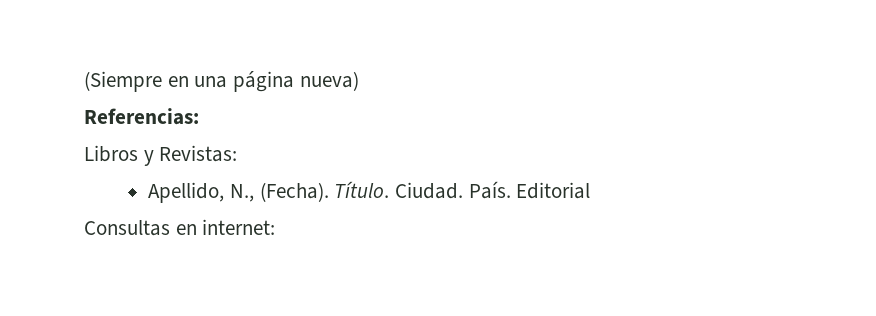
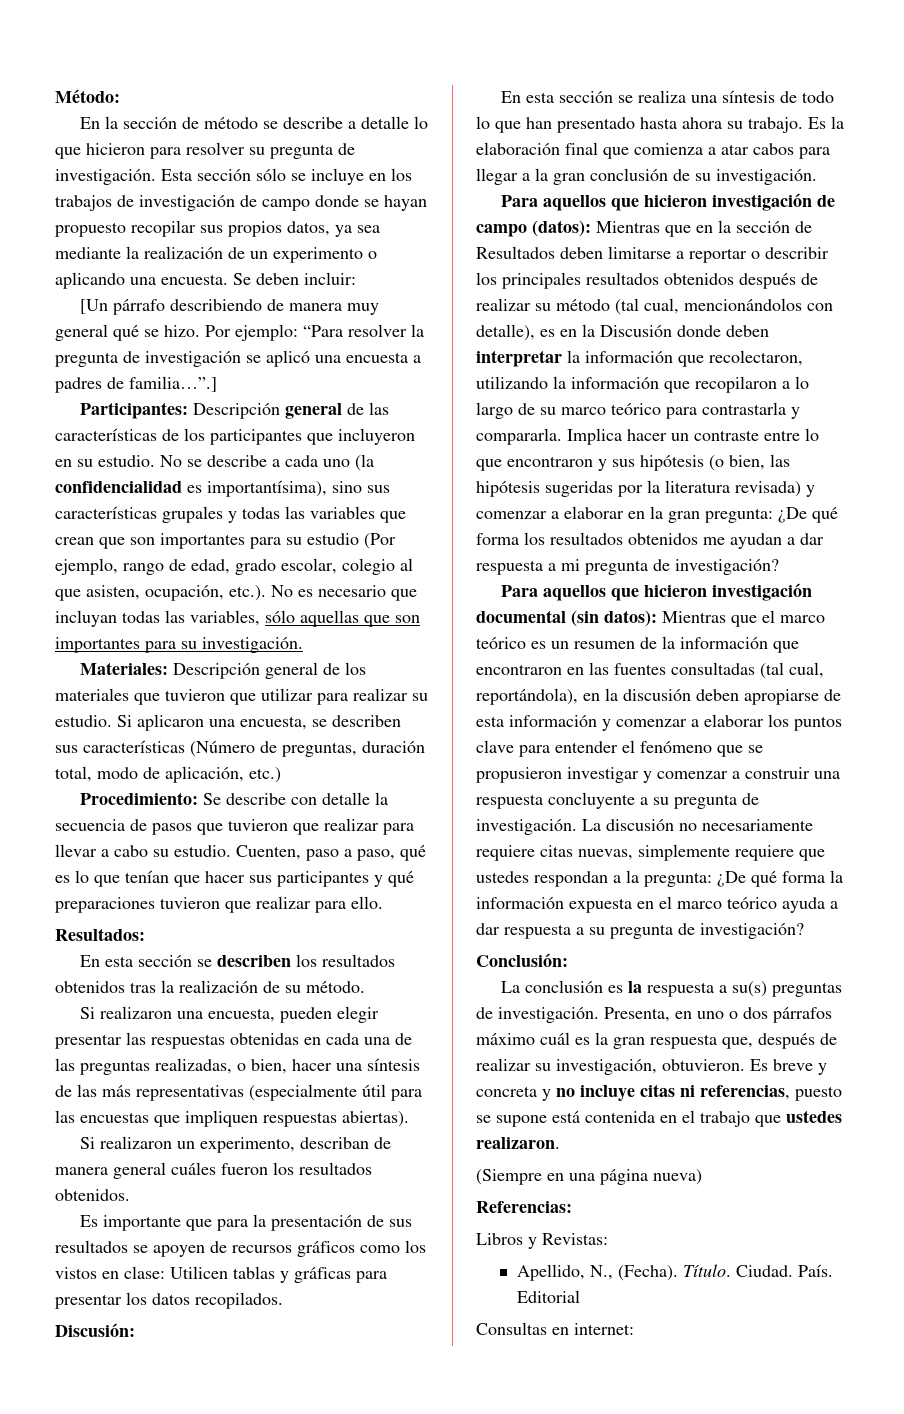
(84, 81) none -> [55,89,120,103] [79,116,428,129] [55,142,355,159] [55,168,412,185] [55,195,427,211] [55,220,380,237] [55,246,377,263] [55,272,356,289] [79,299,379,315] [55,324,424,341] [55,350,421,367] [55,376,217,393] [79,402,389,419] [55,428,415,445] [55,454,374,471] [55,480,390,497] [55,506,406,523] [55,533,396,549] [55,558,413,575] [55,585,417,601] [55,610,420,627] [55,637,303,653] [79,662,366,679] [55,688,428,705] [55,714,401,731] [55,740,425,757] [55,766,281,783] [79,792,388,805] [55,818,414,835] [55,844,426,861] [55,870,414,887] [55,896,383,913] [55,928,145,941] [79,954,395,967] [55,980,365,993] [79,1006,379,1023] [55,1032,412,1049] [55,1058,420,1075] [55,1084,422,1101] [55,1110,409,1127] [79,1136,391,1153] [55,1162,372,1179] [55,1189,130,1201] [79,1214,412,1231] [55,1240,426,1257] [55,1266,387,1283] [55,1292,283,1309] [55,1323,135,1337] [500,90,834,103] [476,116,844,133] [476,142,830,159] [476,168,817,185] [500,193,835,211] [476,220,812,237] [476,246,829,263] [476,272,818,289] [476,298,833,315] [476,324,769,341] [476,350,803,367] [476,376,809,393] [476,402,800,419] [476,428,819,445] [476,454,790,471] [476,480,815,497] [476,506,838,523] [476,532,824,549] [476,559,779,575] [500,583,812,601] [476,610,825,627] [476,636,799,653] [476,662,824,679] [476,688,841,705] [476,714,842,731] [476,740,763,757] [476,767,840,783] [476,792,759,809] [476,819,813,835] [476,844,825,861] [476,870,843,887] [476,896,838,913] [476,923,804,939] [476,953,568,967] [500,980,842,997] [476,1007,832,1023] [476,1032,837,1049] [476,1058,827,1075] [476,1084,842,1101] [476,1110,842,1127] [476,1137,560,1149] Método: // En la sección de método se describe a detalle lo que hicieron para resolver su pregunta de investigación. Esta sección sólo se incluye en los trabajos de investigación de campo donde se hayan propuesto recopilar sus propios datos, ya sea mediante la realización de un experimento o aplicando una encuesta. Se deben incluir: // [Un párrafo describiendo de manera muy general qué se hizo. Por ejemplo: “Para resolver la pregunta de investigación se aplicó una encuesta a padres de familia…”.] // Participantes: Descripción general de las características de los participantes que incluyeron en su estudio. No se describe a cada uno (la confidencialidad es importantísima), sino sus características grupales y todas las variables que crean que son importantes para su estudio (Por ejemplo, rango de edad, grado escolar, colegio al que asisten, ocupación, etc.). No es necesario que incluyan todas las variables, sólo aquellas que son importantes para su investigación. // Materiales: Descripción general de los materiales que tuvieron que utilizar para realizar su estudio. Si aplicaron una encuesta, se describen sus características (Número de preguntas, duración total, modo de aplicación, etc.) // Procedimiento: Se describe con detalle la secuencia de pasos que tuvieron que realizar para llevar a cabo su estudio. Cuenten, paso a paso, qué es lo que tenían que hacer sus participantes y qué preparaciones tuvieron que realizar para ello. // Resultados: // En esta sección se describen los resultados obtenidos tras la realización de su método. // Si realizaron una encuesta, pueden elegir presentar las respuestas obtenidas en cada una de las preguntas realizadas, o bien, hacer una síntesis de las más representativas (especialmente útil para las encuestas que impliquen respuestas abiertas). // Si realizaron un experimento, describan de manera general cuáles fueron los resultados obtenidos. // Es importante que para la presentación de sus resultados se apoyen de recursos gráficos como los vistos en clase: Utilicen tablas y gráficas para presentar los datos recopilados. // Discusión: // En esta sección se realiza una síntesis de todo lo que han presentado hasta ahora su trabajo. Es la elaboración final que comienza a atar cabos para llegar a la gran conclusión de su investigación. // Para aquellos que hicieron investigación de campo (datos): Mientras que en la sección de Resultados deben limitarse a reportar o describir los principales resultados obtenidos después de realizar su método (tal cual, mencionándolos con detalle), es en la Discusión donde deben interpretar la información que recolectaron, utilizando la información que recopilaron a lo largo de su marco teórico para contrastarla y compararla. Implica hacer un contraste entre lo que encontraron y sus hipótesis (o bien, las hipótesis sugeridas por la literatura revisada) y comenzar a elaborar en la gran pregunta: ¿De qué forma los resultados obtenidos me ayudan a dar respuesta a mi pregunta de investigación? // Para aquellos que hicieron investigación documental (sin datos): Mientras que el marco teórico es un resumen de la información que encontraron en las fuentes consultadas (tal cual, reportándola), en la discusión deben apropiarse de esta información y comenzar a elaborar los puntos clave para entender el fenómeno que se propusieron investigar y comenzar a construir una respuesta concluyente a su pregunta de investigación. La discusión no necesariamente requiere citas nuevas, simplemente requiere que ustedes respondan a la pregunta: ¿De qué forma la información expuesta en el marco teórico ayuda a dar respuesta a su pregunta de investigación? // Conclusión: // La conclusión es la respuesta a su(s) preguntas de investigación. Presenta, en uno o dos párrafos máximo cuál es la gran respuesta que, después de realizar su investigación, obtuvieron. Es breve y concreta y no incluye citas ni referencias, puesto se supone está contenida en el trabajo que ustedes realizaron. //

